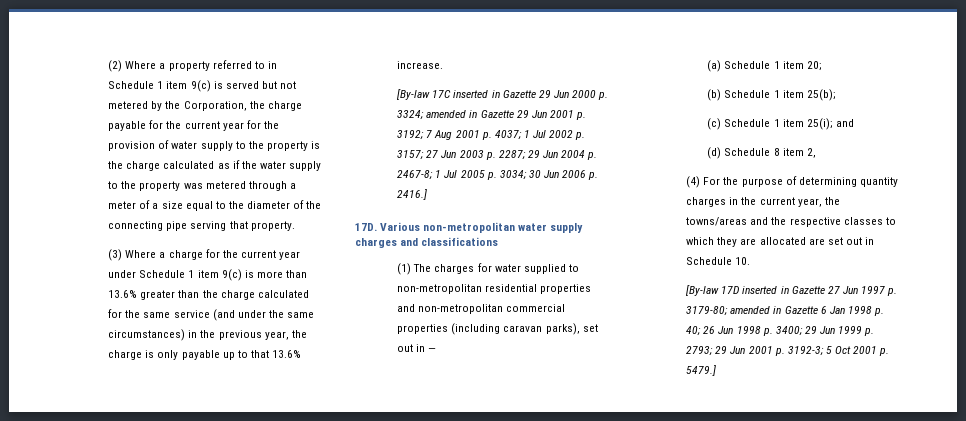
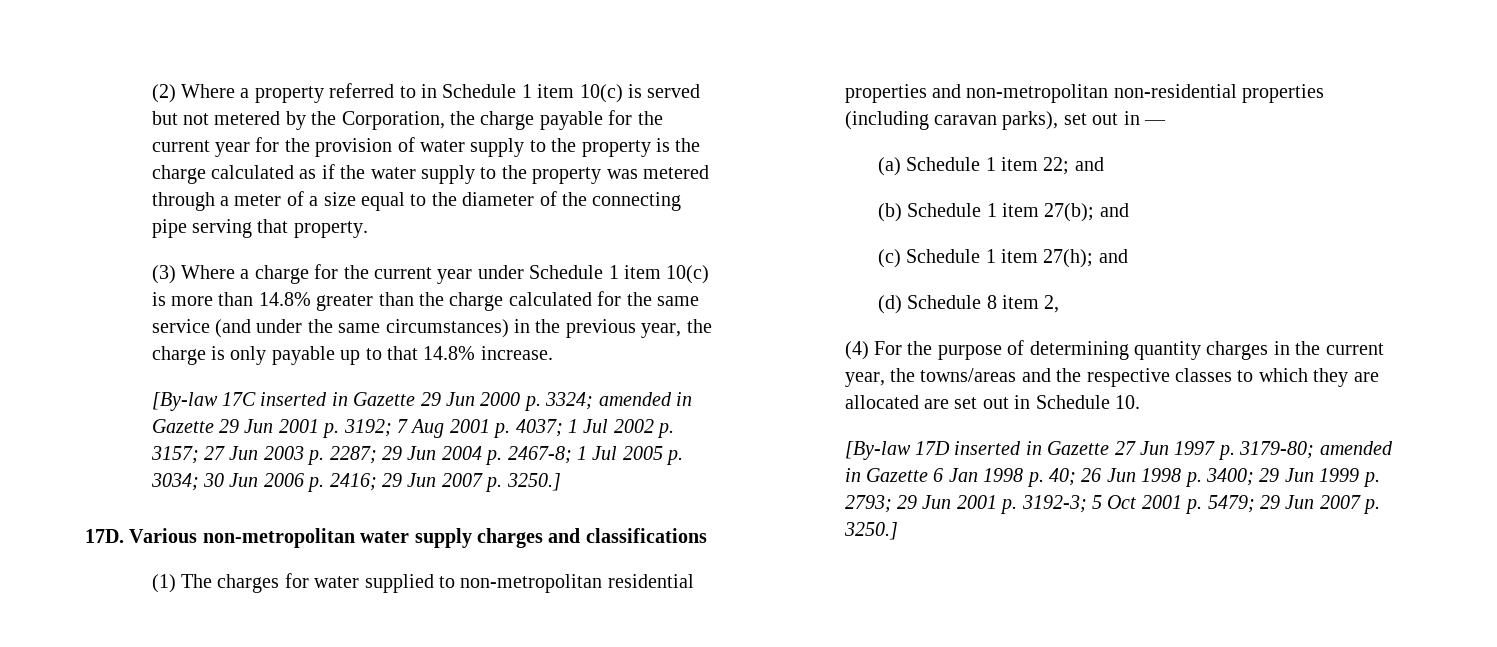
[190,80,211,92] 9(c) -> [579,84,623,103] 10(c)
[221,269,242,281] 9(c) -> [666,265,710,284] 10(c)
[108,290,138,298] 13.6% -> [258,292,311,306] 14.8%
[271,350,301,358] 13.6% -> [423,346,476,360] 14.8%
[397,189,428,200] 2416.] -> [329,473,561,492] 2416; 29 Jun 2007 p. 3250.]
[506,304,566,312] commercial -> [1113,84,1237,98] non-residential
[806,61,822,71] 20; -> [1043,157,1104,175] 22; and
[806,89,836,101] 25(b); -> [1044,203,1129,222] 27(b); and
[806,118,833,130] 25(i); -> [1043,249,1094,268] 27(h);
[686,365,717,376] 5479.] -> [1207,495,1381,514] [843,522,898,540] 5479; 29 Jun 2007 p. 3250.]

